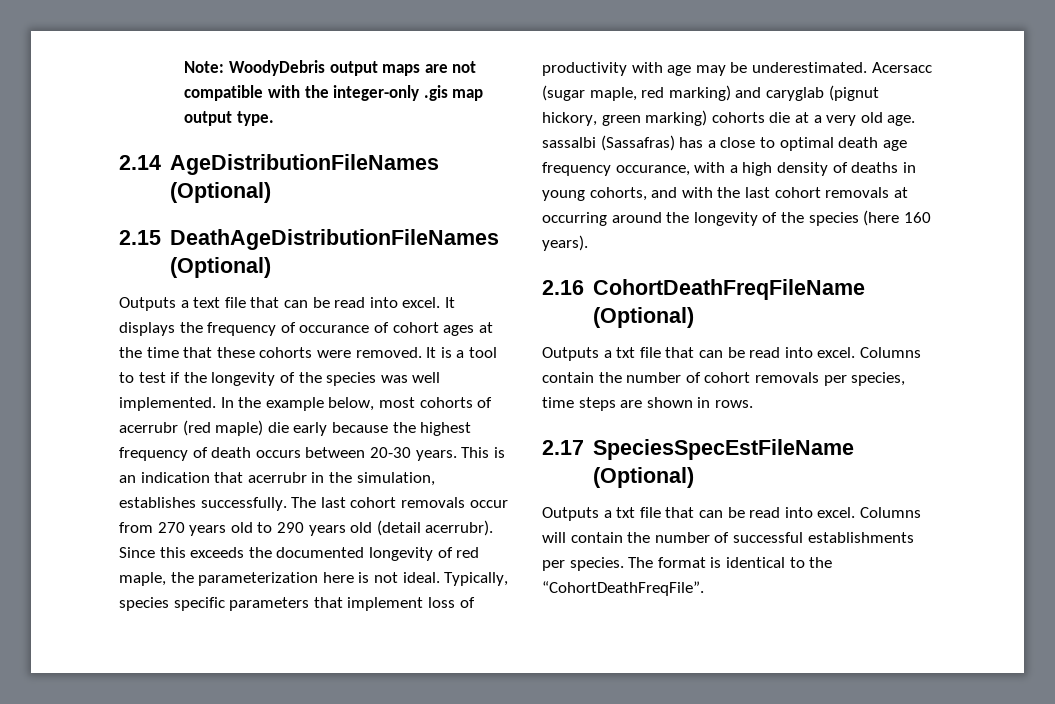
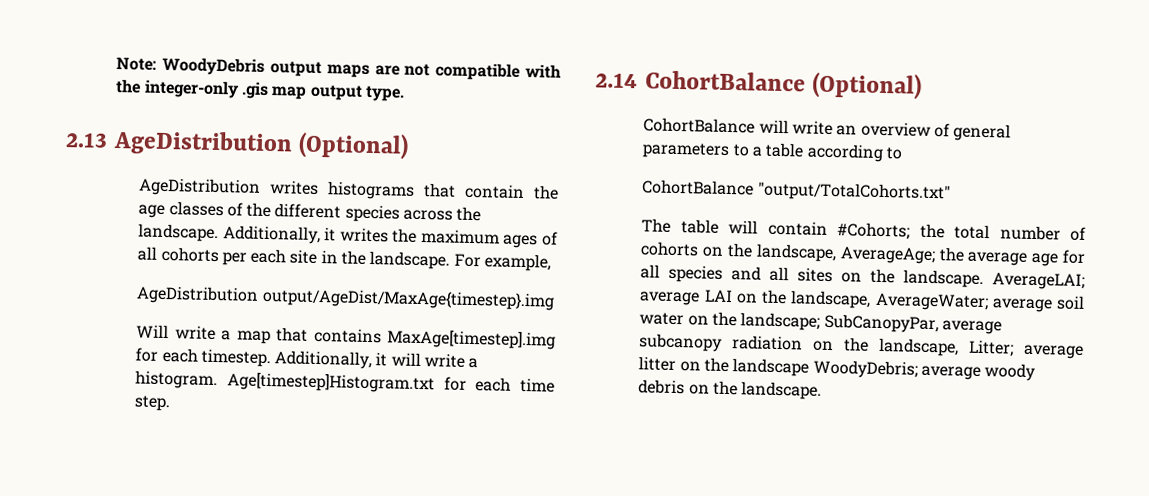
[119,154,439,175] [169,182,271,203] [119,229,499,250] [169,257,271,278] [119,297,455,311] [119,322,493,336] [119,347,497,358] [119,372,441,386] [119,397,493,411] [119,420,472,436] [119,447,505,461] [119,472,435,486] [119,497,508,511] [119,520,494,536] [119,547,480,561] [119,572,509,586] [119,597,475,611] [542,62,932,76] [542,85,879,101] [542,110,916,126] [542,135,907,151] [542,162,916,176] [542,187,908,201] [542,210,931,226] [542,235,588,251] [542,279,865,300] [592,307,694,328] [542,347,921,361] [542,372,906,386] [542,397,753,411] [542,439,854,460] [592,467,694,488] [542,507,921,521] [542,532,914,543] [542,557,833,571] [542,581,704,596] 2.14 AgeDistributionFileNames (Optional) // 2.15 DeathAgeDistributionFileNames (Optional) // Outputs a text file that can be read into excel. It displays the frequency of occurance of cohort ages at the time that these cohorts were removed. It is a tool to test if the longevity of the species was well implemented. In the example below, most cohorts of acerrubr (red maple) die early because the highest frequency of death occurs between 20-30 years. This is an indication that acerrubr in the simulation, establishes successfully. The last cohort removals occur from 270 years old to 290 years old (detail acerrubr). Since this exceeds the documented longevity of red maple, the parameterization here is not ideal. Typically, species specific parameters that implement loss of productivity with age may be underestimated. Acersacc (sugar maple, red marking) and caryglab (pignut hickory, green marking) cohorts die at a very old age. sassalbi (Sassafras) has a close to optimal death age frequency occurance, with a high density of deaths in young cohorts, and with the last cohort removals at occurring around the longevity of the species (here 160 years). // 2.16 CohortDeathFreqFileName (Optional) // Outputs a txt file that can be read into excel. Columns contain the number of cohort removals per species, time steps are shown in rows. // 2.17 SpeciesSpecEstFileName (Optional) // Outputs a txt file that can be read into excel. Columns will contain the number of successful establishments per species. The format is identical to the “CohortDeathFreqFile”. -> [65,129,410,160] [138,177,559,200] [138,201,482,223] [138,223,558,249] [137,246,552,272] [136,285,555,311] [136,324,556,350] [135,347,479,370] [135,370,555,394] [134,395,172,412] [595,70,923,100] [643,117,1012,142] [642,142,904,163] [642,179,951,203] [641,218,1086,241] [640,241,1086,267] [640,264,1085,290] [639,289,1085,313] [639,311,1003,335] [639,333,1084,359] [638,356,1037,382] [638,379,823,400] 2.13 AgeDistribution (Optional) // AgeDistribution writes histograms that contain the age classes of the different species across the landscape. Additionally, it writes the maximum ages of all cohorts per each site in the landscape. For example, // AgeDistribution output/AgeDist/MaxAge{timestep}.img // Will write a map that contains MaxAge[timestep].img for each timestep. Additionally, it will write a histogram. Age[timestep]Histogram.txt for each time step. // 2.14 CohortBalance (Optional) // CohortBalance will write an overview of general parameters to a table according to // CohortBalance "output/TotalCohorts.txt" // The table will contain #Cohorts; the total number of cohorts on the landscape, AverageAge; the average age for all species and all sites on the landscape. AverageLAI; average LAI on the landscape, AverageWater; average soil water on the landscape; SubCanopyPar, average subcanopy radiation on the landscape, Litter; average litter on the landscape WoodyDebris; average woody debris on the landscape.

